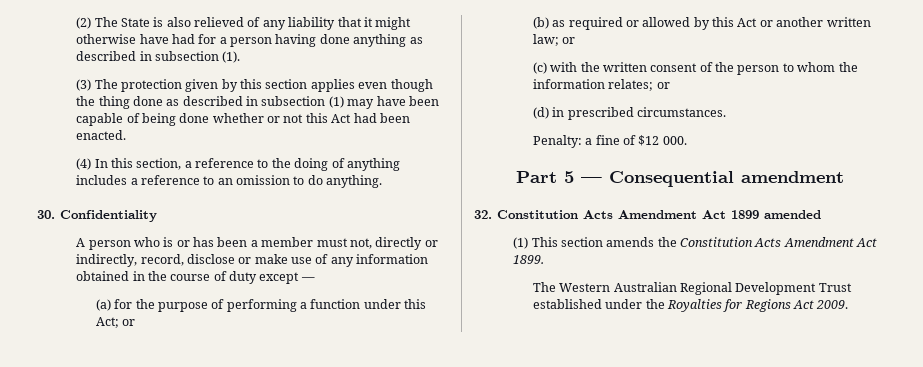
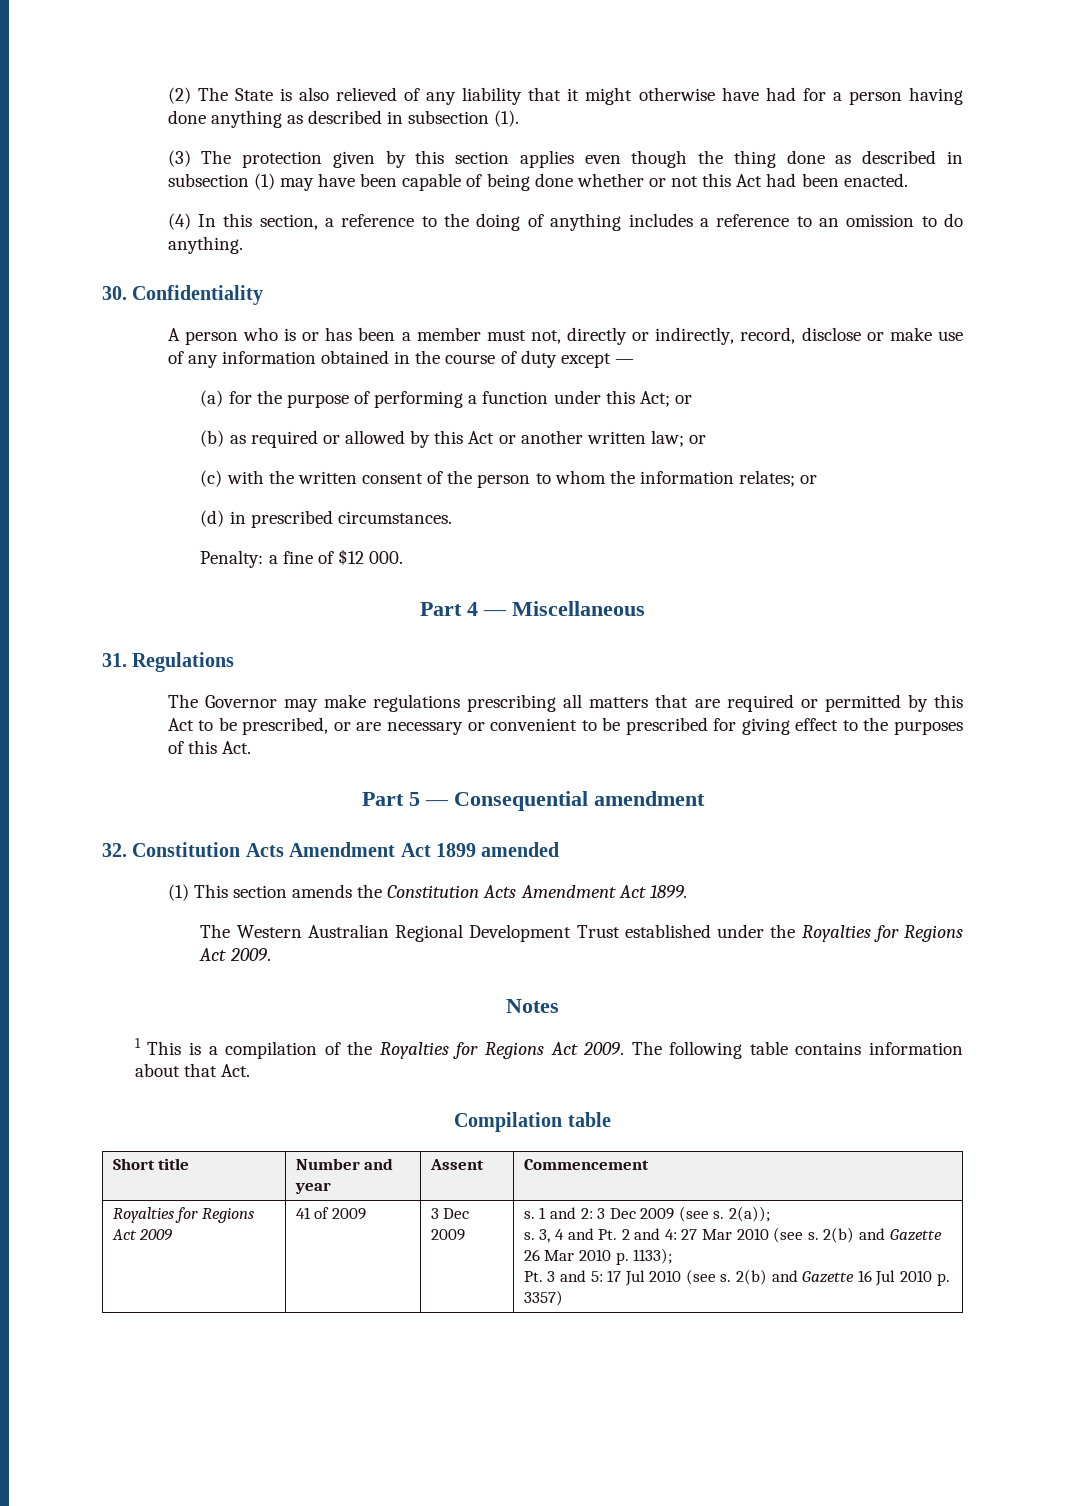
(687, 140) none -> [420,601,645,616] [102,652,235,672] [167,694,963,712] [167,717,963,735] [167,740,251,754] // Part 4 — Miscellaneous // 31. Regulations // The Governor may make regulations prescribing all matters that are required or permitted by this Act to be prescribed, or are necessary or convenient to be prescribed for giving effect to the purposes of this Act.
(849, 304) none -> [506,999,559,1013] [134,1038,963,1059] [134,1063,251,1077] [454,1112,611,1132] [112,1158,190,1170] [295,1158,394,1170] [294,1182,331,1194] [429,1159,484,1170] [523,1159,649,1170] [112,1207,254,1223] [111,1229,173,1241] [295,1207,366,1220] [430,1208,470,1219] [430,1229,465,1241] [523,1206,771,1222] [523,1227,942,1243] [523,1248,673,1265] [523,1269,950,1286] [523,1290,563,1306] // Notes // 1 This is a compilation of the Royalties for Regions Act 2009. The following table contains information about that Act. // Compilation table // Short title | Number and year | Assent | Commencement // Royalties for Regions Act 2009 | 41 of 2009 | 3 Dec 2009 | s. 1 and 2: 3 Dec 2009 (see s. 2(a)); // s. 3, 4 and Pt. 2 and 4: 27 Mar 2010 (see s. 2(b) and Gazette 26 Mar 2010 p. 1133); // Pt. 3 and 5: 17 Jul 2010 (see s. 2(b) and Gazette 16 Jul 2010 p. 3357)

